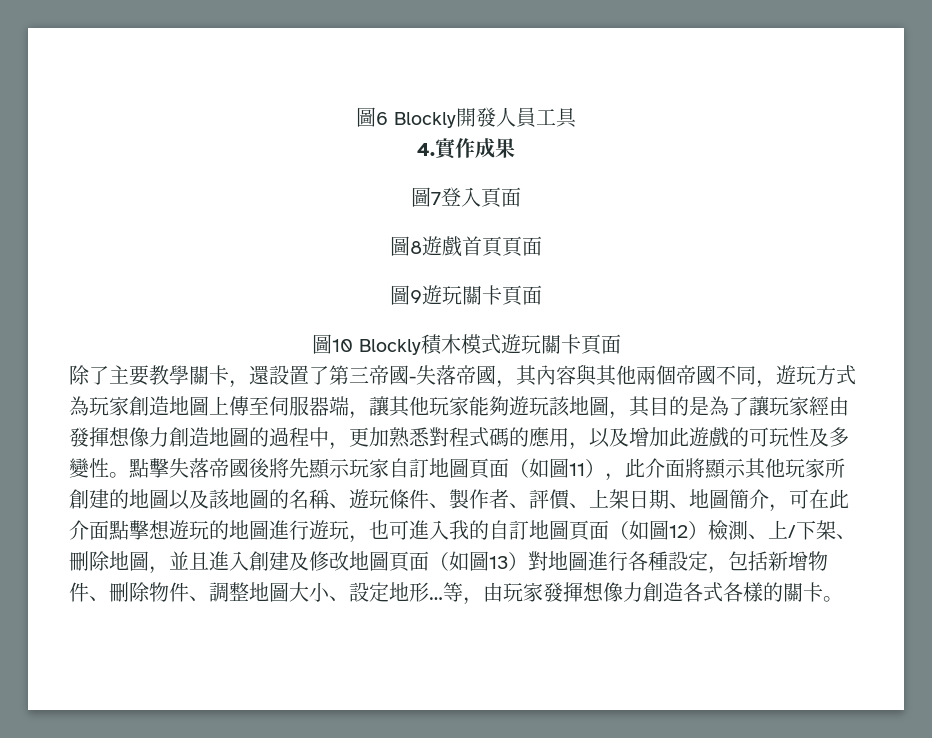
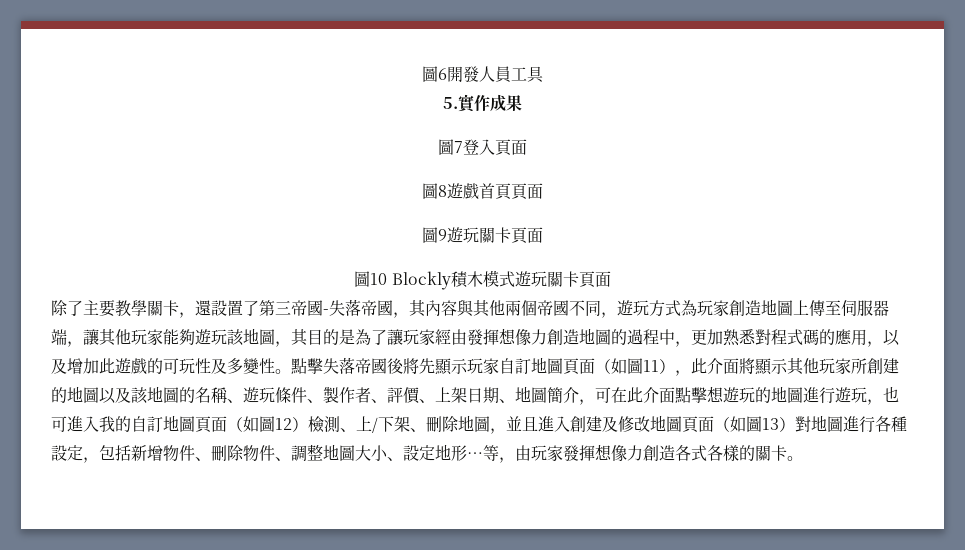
[394,112,456,128] Blockly -> (447, 74) none
[417,143,435,156] 4. -> [443,97,458,109] 5.

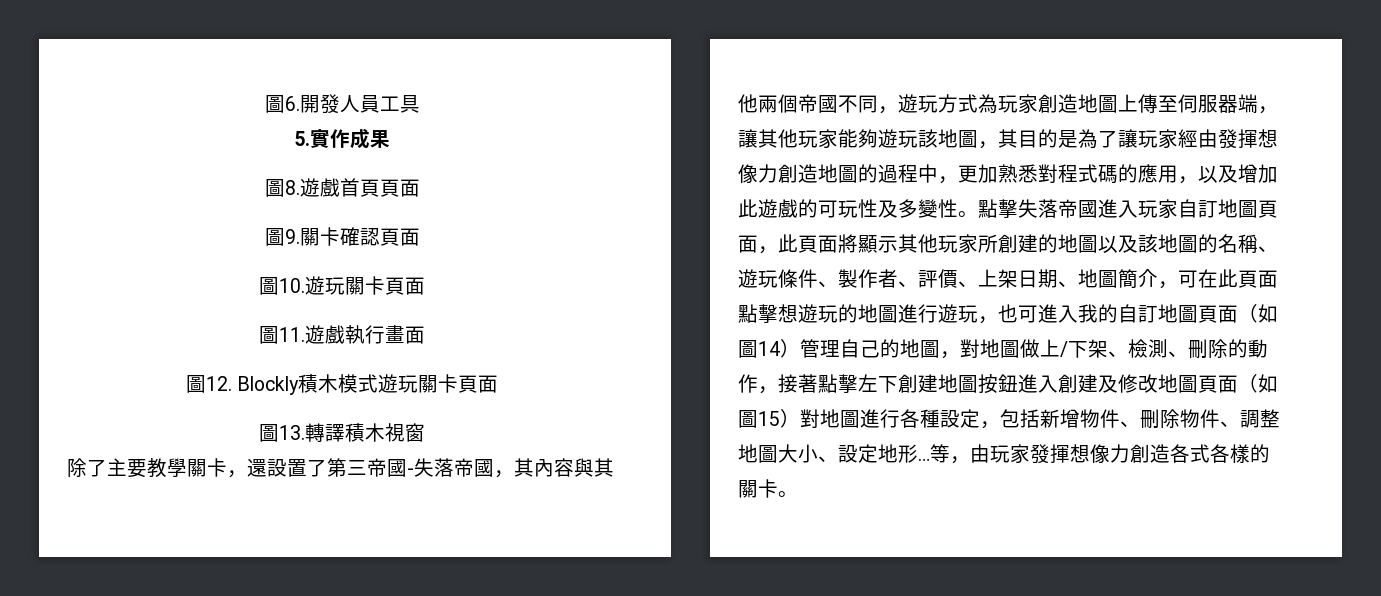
[422,66,447,82] 圖6 -> [264,95,300,113] 圖6.
[454,139,527,156] [422,183,447,199] 7登入頁面 // 圖8 -> [284,180,300,195] 8.
[438,227,543,244] [354,271,388,287] 9遊玩關卡頁面 // 圖10 -> [284,227,420,246] [259,276,425,295] [259,325,425,344] [185,375,232,393] 9.關卡確認頁面 // 圖10.遊玩關卡頁面 // 圖11.遊戲執行畫面 // 圖12.
(611, 279) none -> [259,423,425,442] // 圖13.轉譯積木視窗
[387,358,468,375] 後將先顯示 -> [1098,199,1138,218] 進入
[595,358,723,376] （如圖11），此介 -> [758,234,818,254] ，此頁
[643,387,659,403] 介 -> [1238,270,1258,288] 頁
[275,415,538,434] 12）檢測、上/下架、刪除地圖，並且 -> [758,339,1268,359] [738,374,1018,394] 14）管理自己的地圖，對地圖做上/下架、檢測、刪除的動作，接著點擊左下創建地圖按鈕
[762,418,779,430] 13 -> [758,411,780,426] 15

